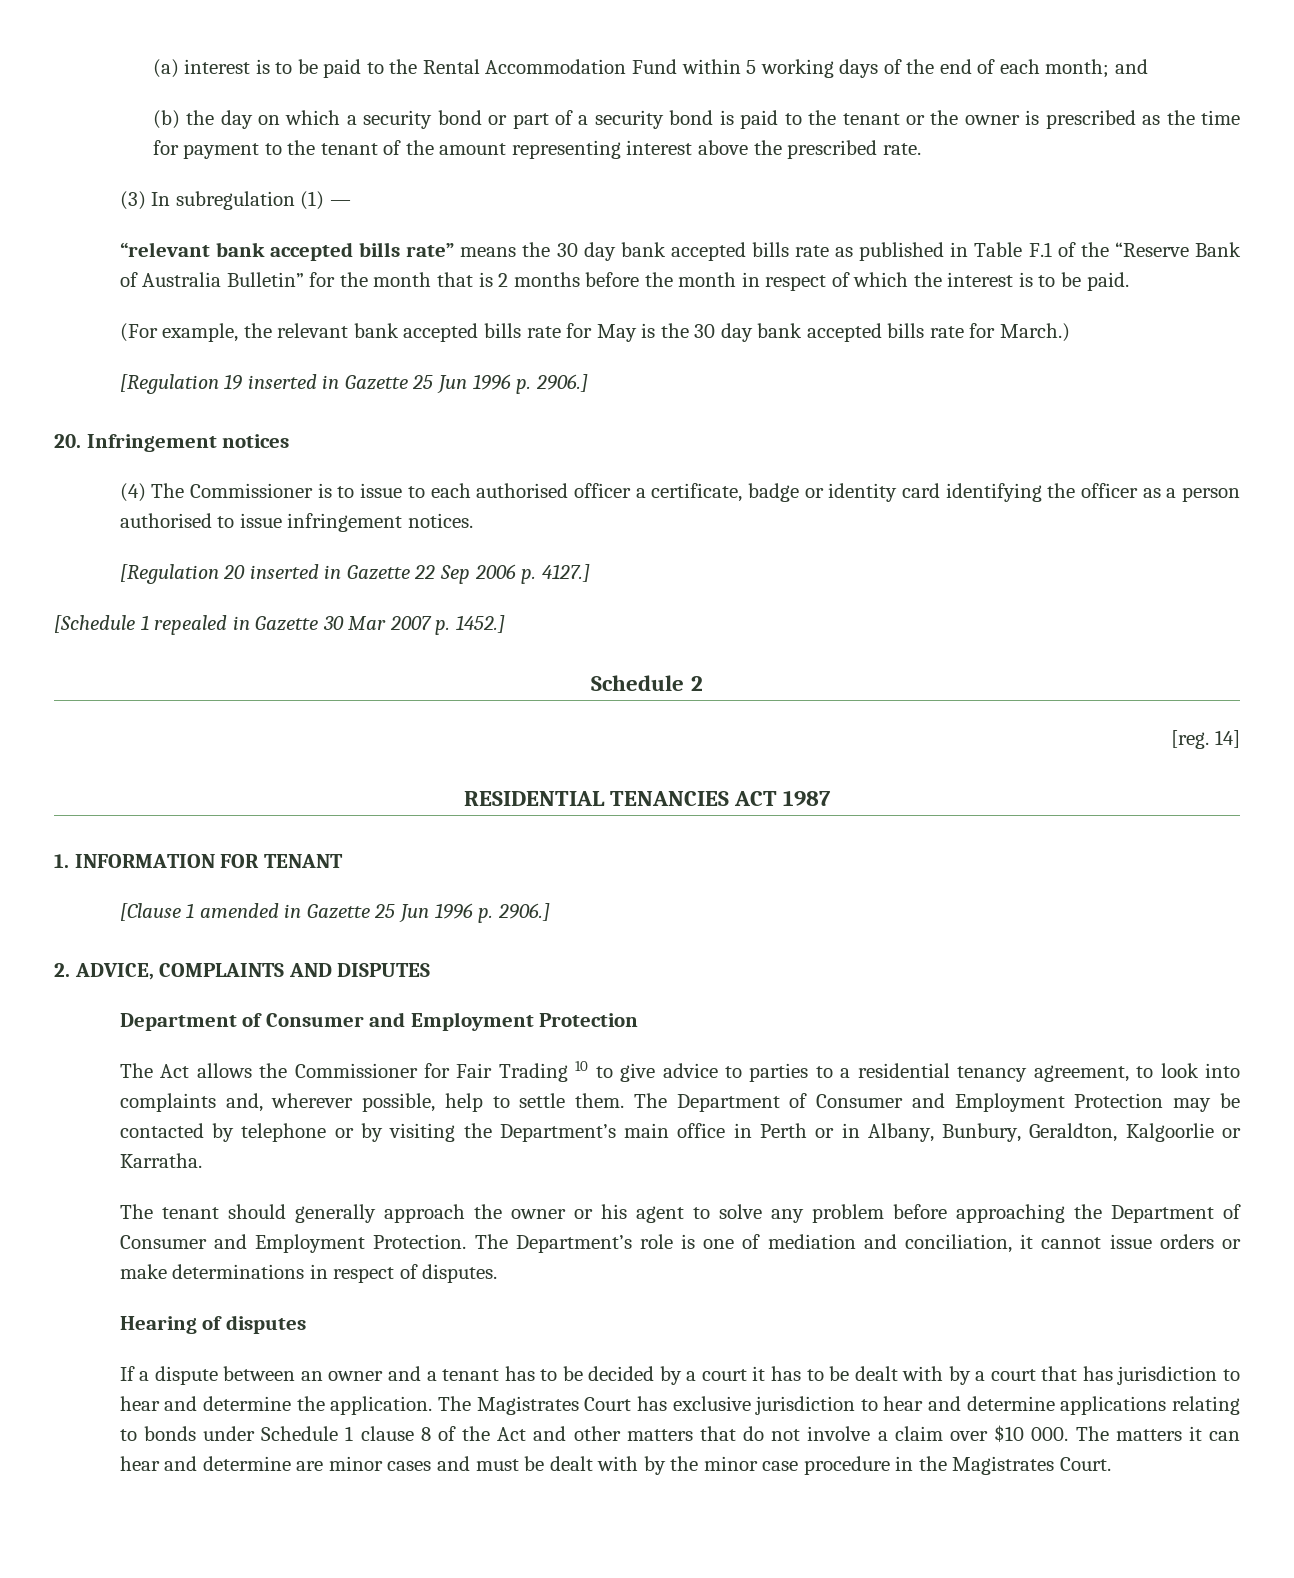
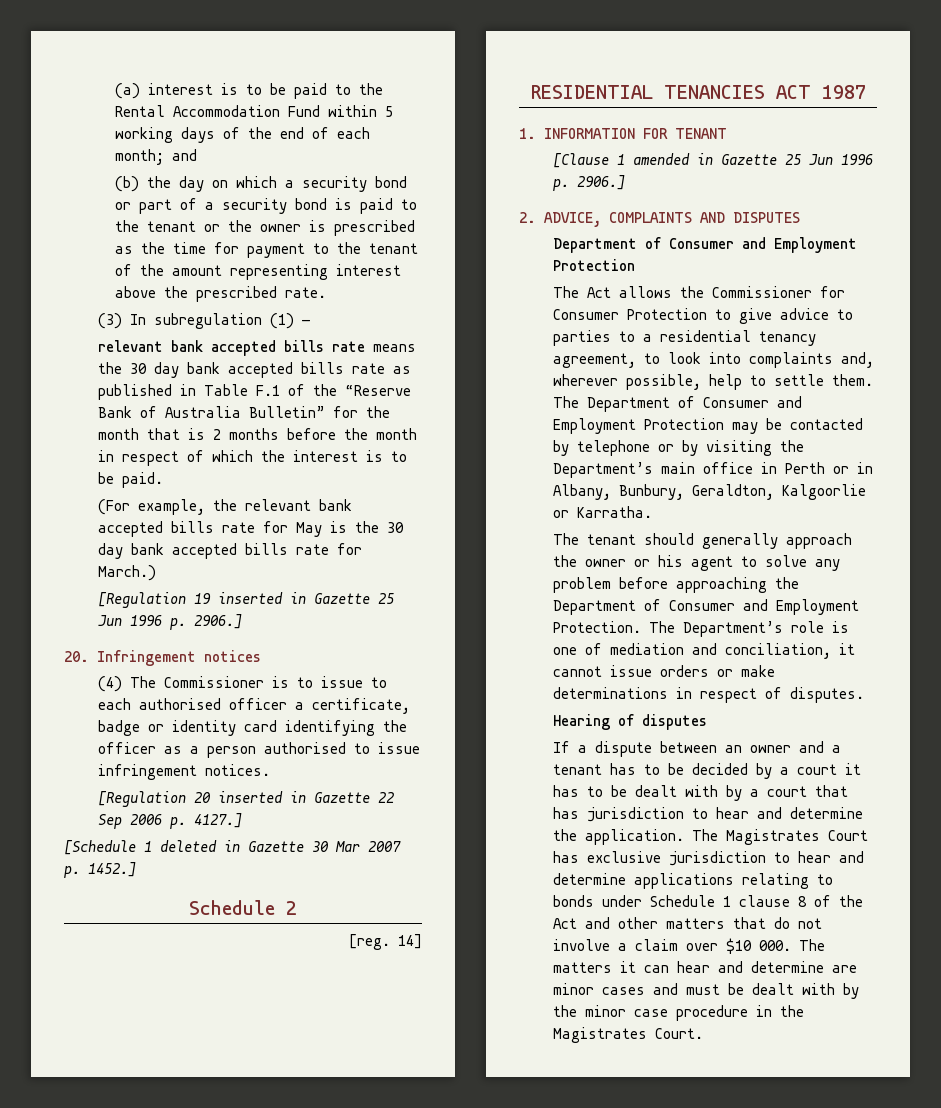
[119,242,455,261] “relevant bank accepted bills rate” -> [97,340,365,356] relevant bank accepted bills rate
[154,615,228,635] repealed -> [160,840,217,852] deleted
[456,1061,589,1082] Fair Trading 10 -> [552,308,707,320] Consumer Protection

